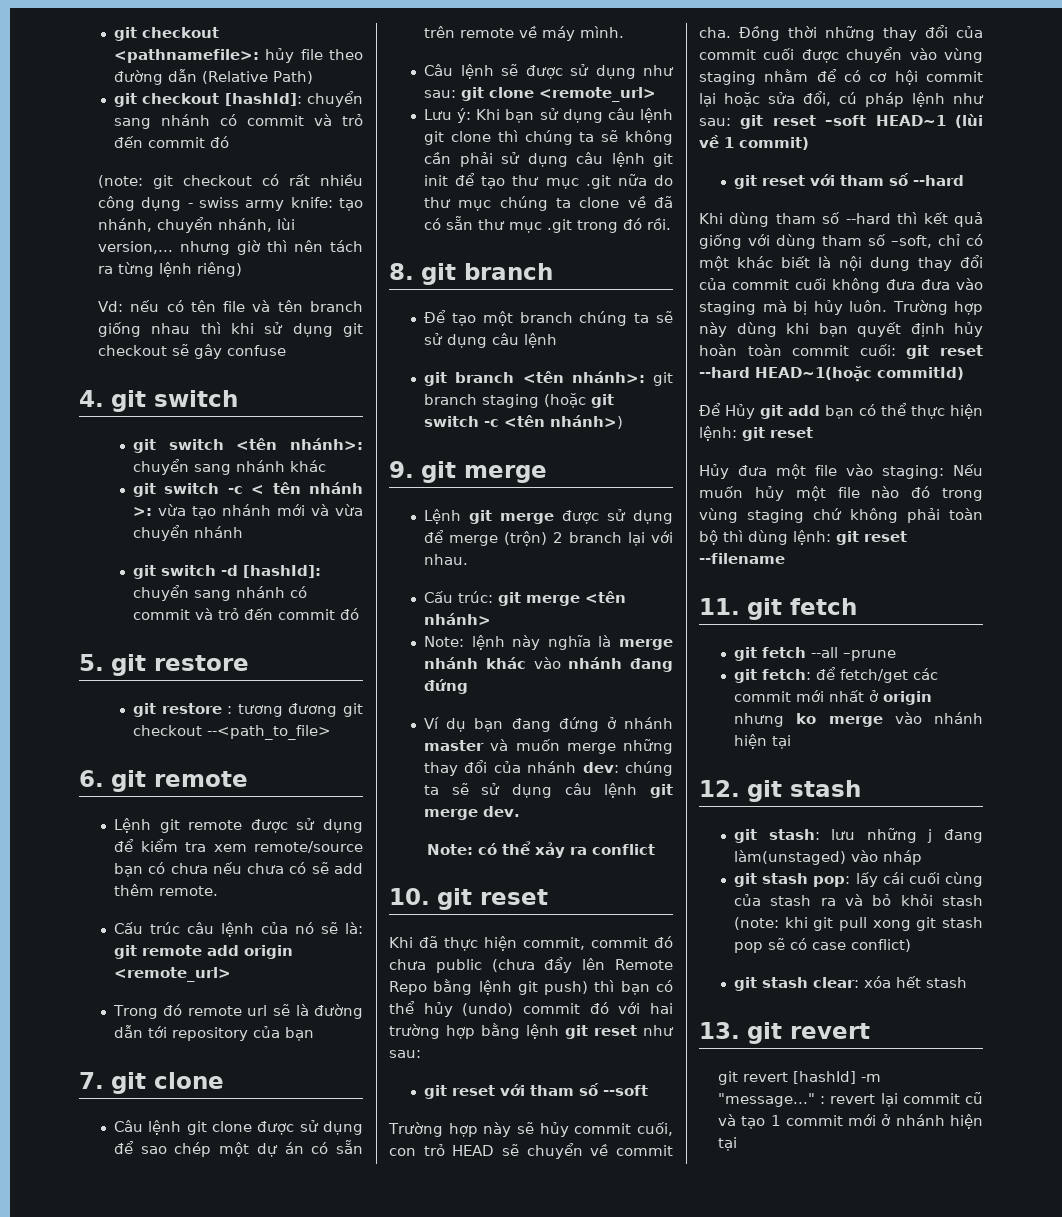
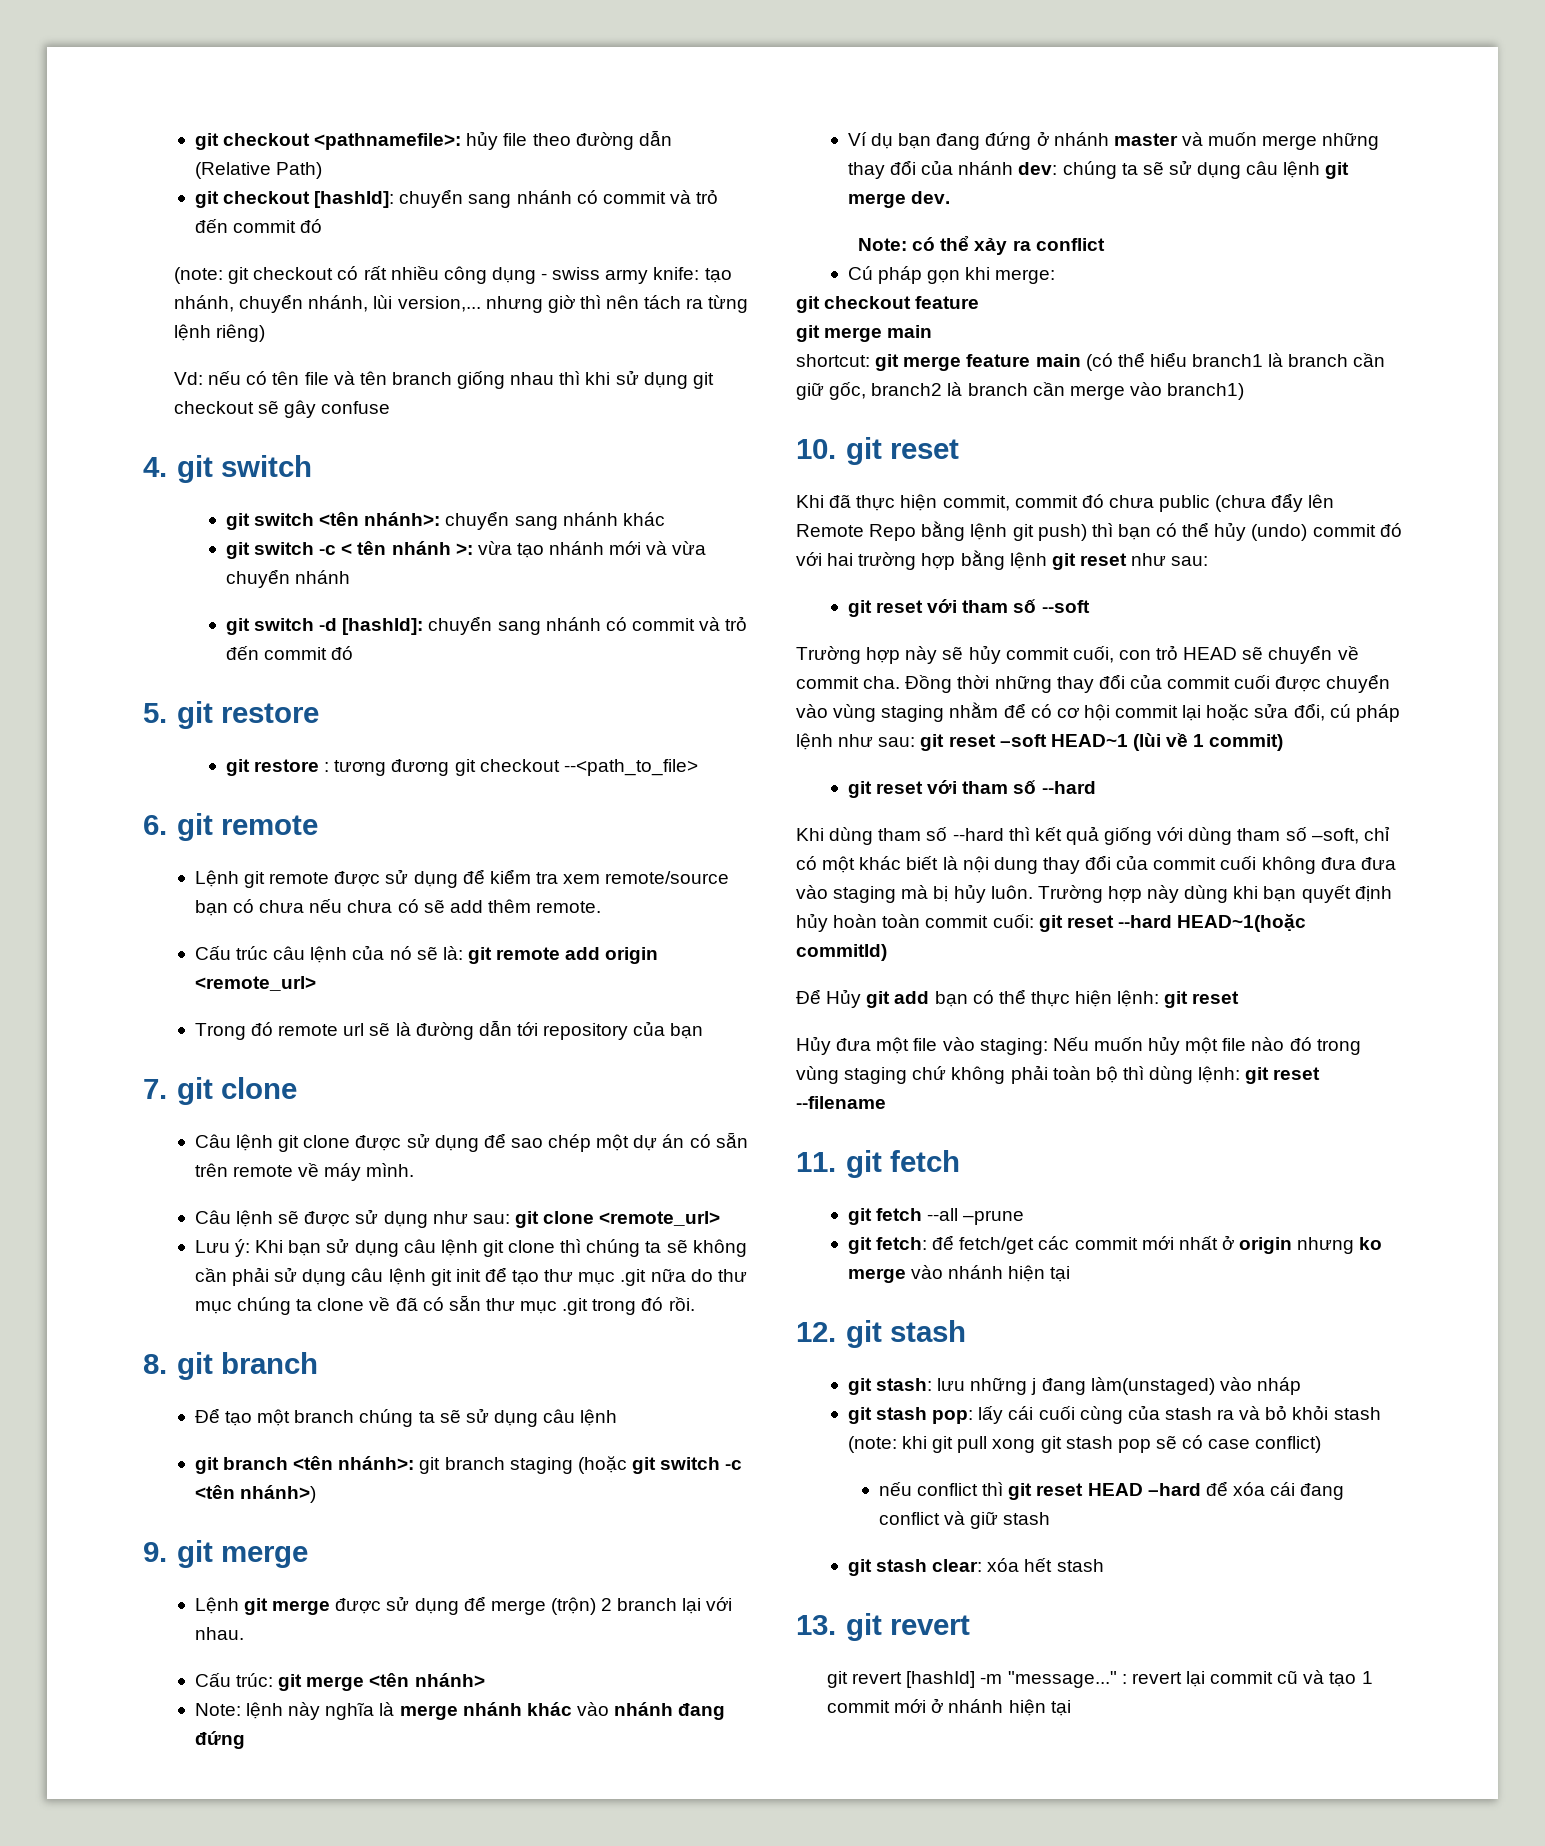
(656, 849) none -> [847,266,1056,284] [796,296,980,313] [796,325,933,342] [796,352,1386,371] [796,382,1245,400] // Cú pháp gọn khi merge: // git checkout feature // git merge main // shortcut: git merge feature main (có thể hiểu branch1 là branch cần giữ gốc, branch2 là branch cần merge vào branch1)
(911, 945) none -> [878,1481,1345,1500] [878,1511,1051,1529] // nếu conflict thì git reset HEAD –hard để xóa cái đang conflict và giữ stash

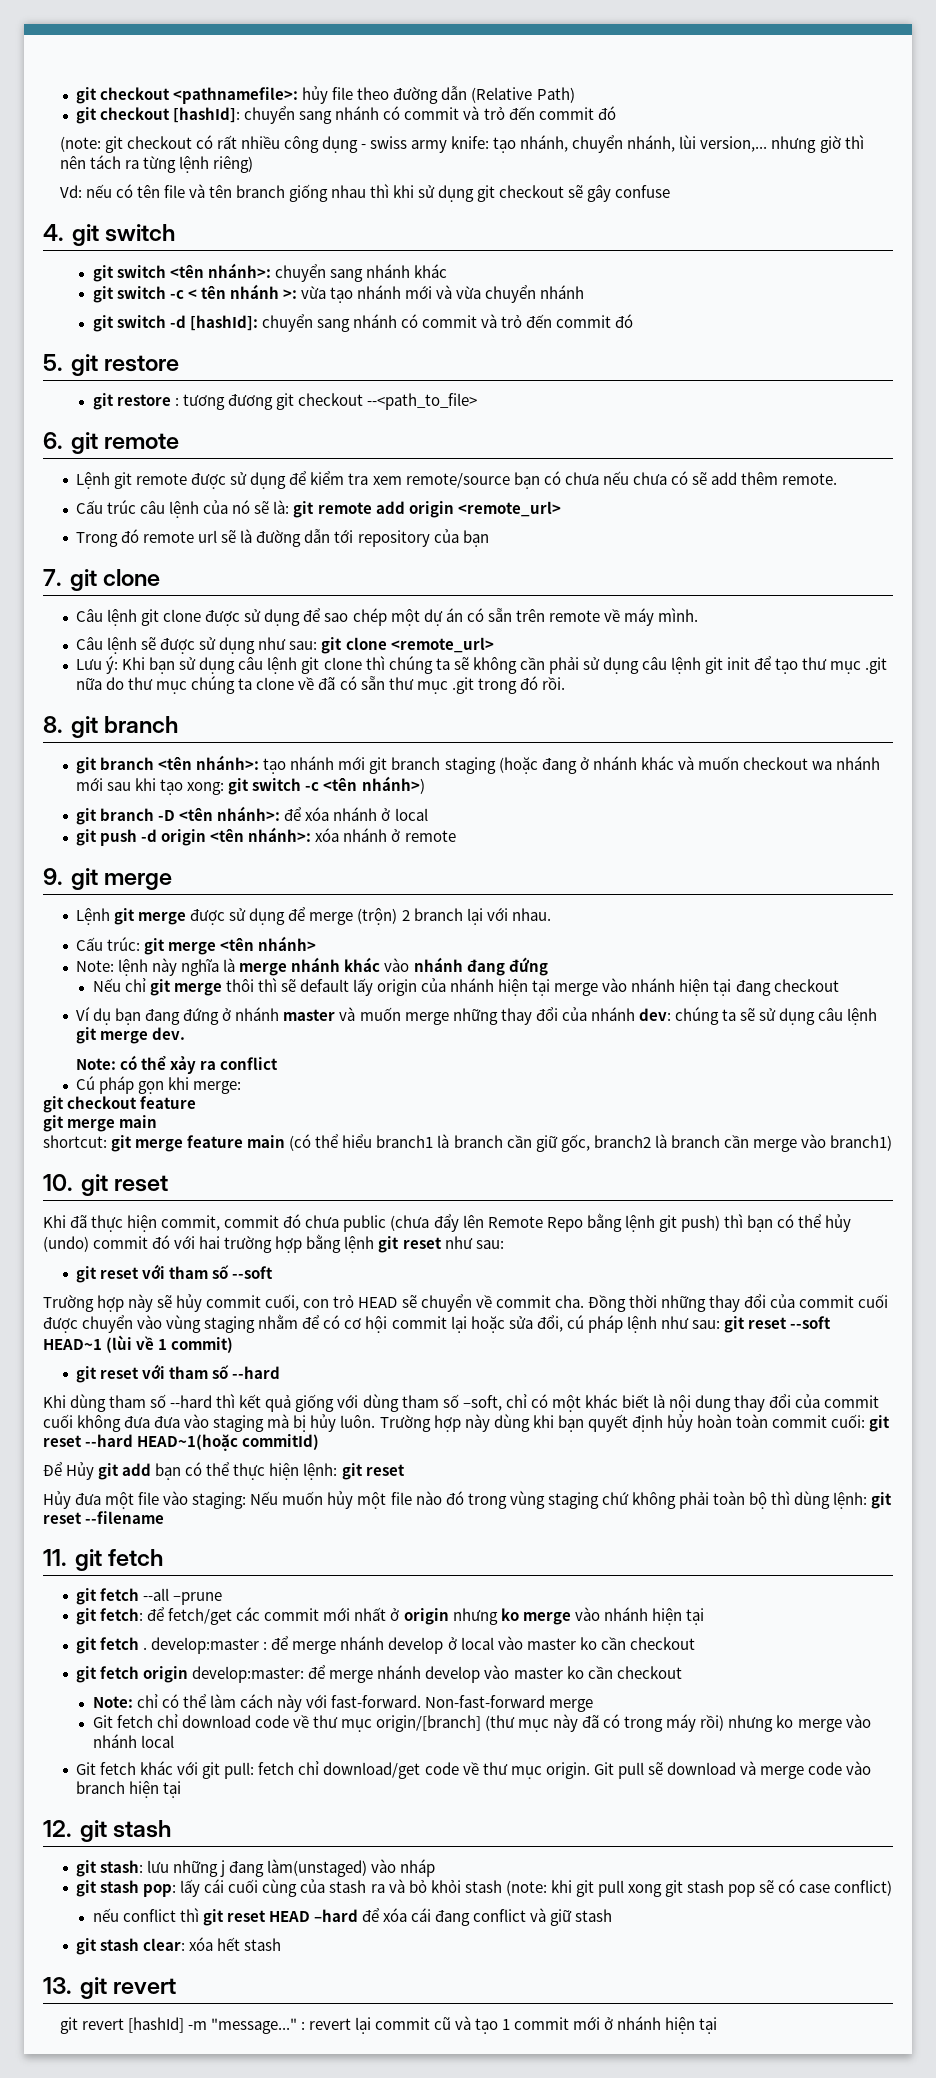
[194,1408,618,1427] // Để tạo một branch chúng ta sẽ sử dụng câu lệnh -> (178, 724) none
(415, 1463) none -> [263,756,366,774] tạo nhánh mới
(627, 1465) none -> [541,756,880,774] [76,777,225,795] đang ở nhánh khác và muốn checkout wa nhánh mới sau khi tạo xong:
(317, 1494) none -> [76,806,428,825] [76,827,456,846] // git branch -D <tên nhánh>: để xóa nhánh ở local // git push -d origin <tên nhánh>: xóa nhánh ở remote
(245, 1740) none -> [92,978,839,996] // Nếu chỉ git merge thôi thì sẽ default lấy origin của nhánh hiện tại merge vào nhánh hiện tại đang checkout
[999,734,1047,747] –soft -> [790,1316,832,1329] --soft
(1071, 1274) none -> [76,1636,695,1654] [76,1665,682,1683] [92,1694,594,1712] [92,1714,871,1732] [92,1734,174,1748] [76,1761,872,1779] [76,1781,182,1798] // git fetch . develop:master : để merge nhánh develop ở local vào master ko cần checkout // git fetch origin develop:master: để merge nhánh develop vào master ko cần checkout // Note: chỉ có thể làm cách này với fast-forward. Non-fast-forward merge // Git fetch chỉ download code về thư mục origin/[branch] (thư mục này đã có trong máy rồi) nhưng ko merge vào nhánh local // Git fetch khác với git pull: fetch chỉ download/get code về thư mục origin. Git pull sẽ download và merge code vào branch hiện tại

